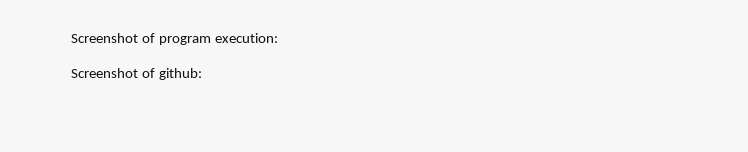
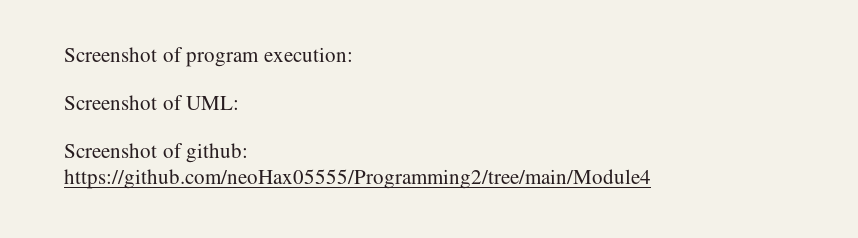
(278, 38) none -> [64,95,240,110] // Screenshot of UML:
(202, 74) none -> [64,169,651,189] https://github.com/neoHax05555/Programming2/tree/main/Module4

